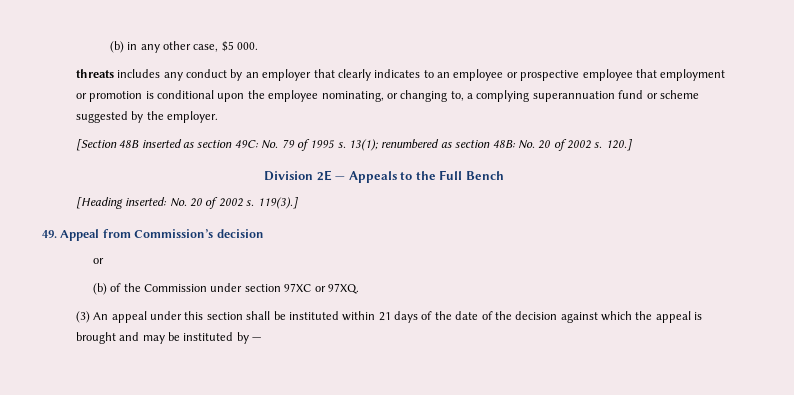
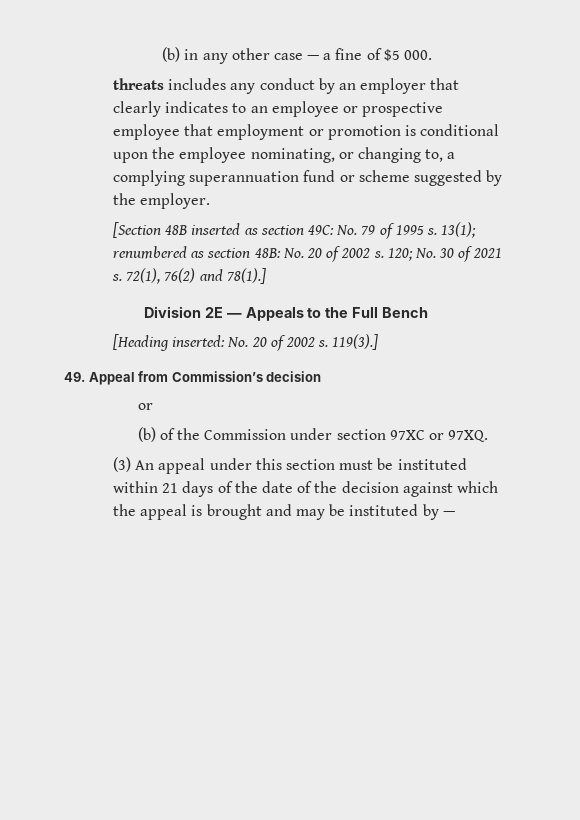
[193,44,219,52] case, -> [273,48,382,60] case — a fine of
[605,139,632,151] 120.] -> [387,246,503,262] [112,268,266,284] 120; No. 30 of 2021 s. 72(1), 76(2) and 78(1).]
[246,311,271,320] shall -> [339,460,374,470] must

